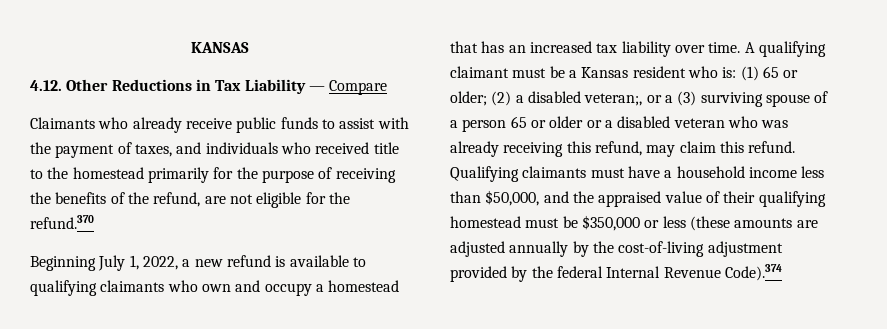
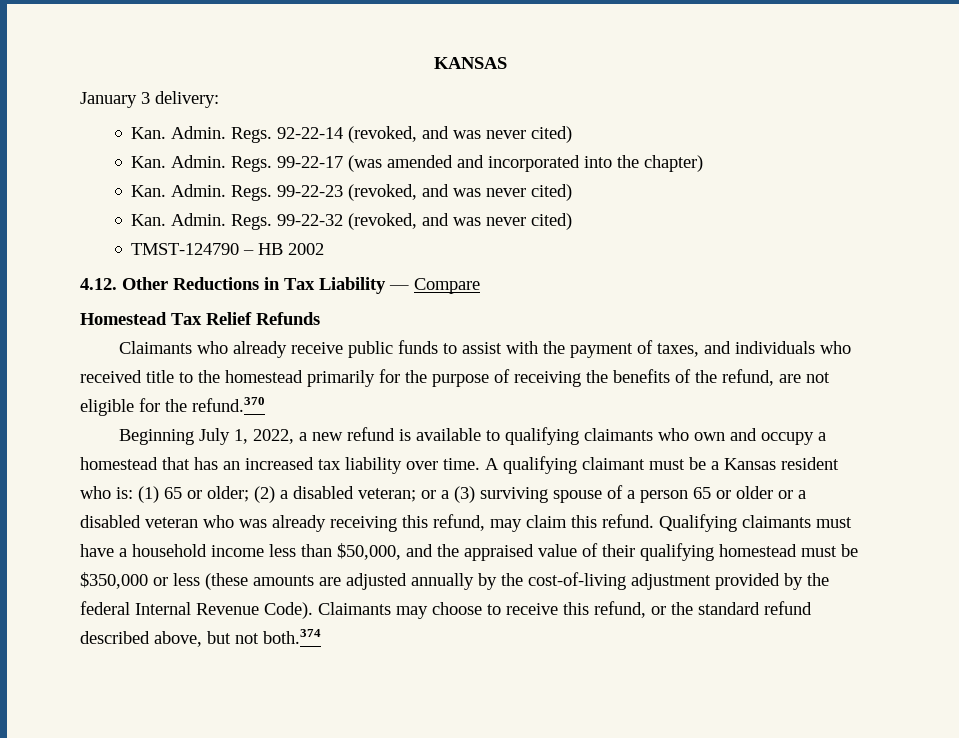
(249, 47) none -> [80,91,219,108] [131,126,573,143] [131,155,704,172] [131,184,573,201] [131,213,573,230] [131,243,325,255] // January 3 delivery: // Kan. Admin. Regs. 92-22-14 (revoked, and was never cited) // Kan. Admin. Regs. 99-22-17 (was amended and incorporated into the chapter) // Kan. Admin. Regs. 99-22-23 (revoked, and was never cited) // Kan. Admin. Regs. 99-22-32 (revoked, and was never cited) // TMST-124790 – HB 2002
(388, 87) none -> [80,312,320,325] // Homestead Tax Relief Refunds
[584,93,643,106] veteran;, -> [358,488,416,502] veteran;
[724,264,782,281] Code).374 -> [264,601,812,619] [80,629,321,647] Code). Claimants may choose to receive this refund, or the standard refund described above, but not both.374

